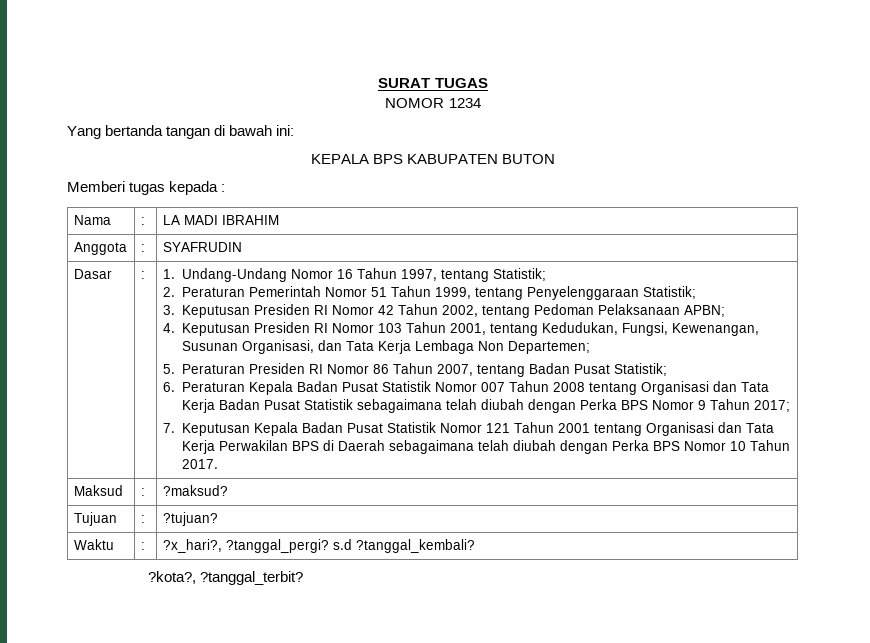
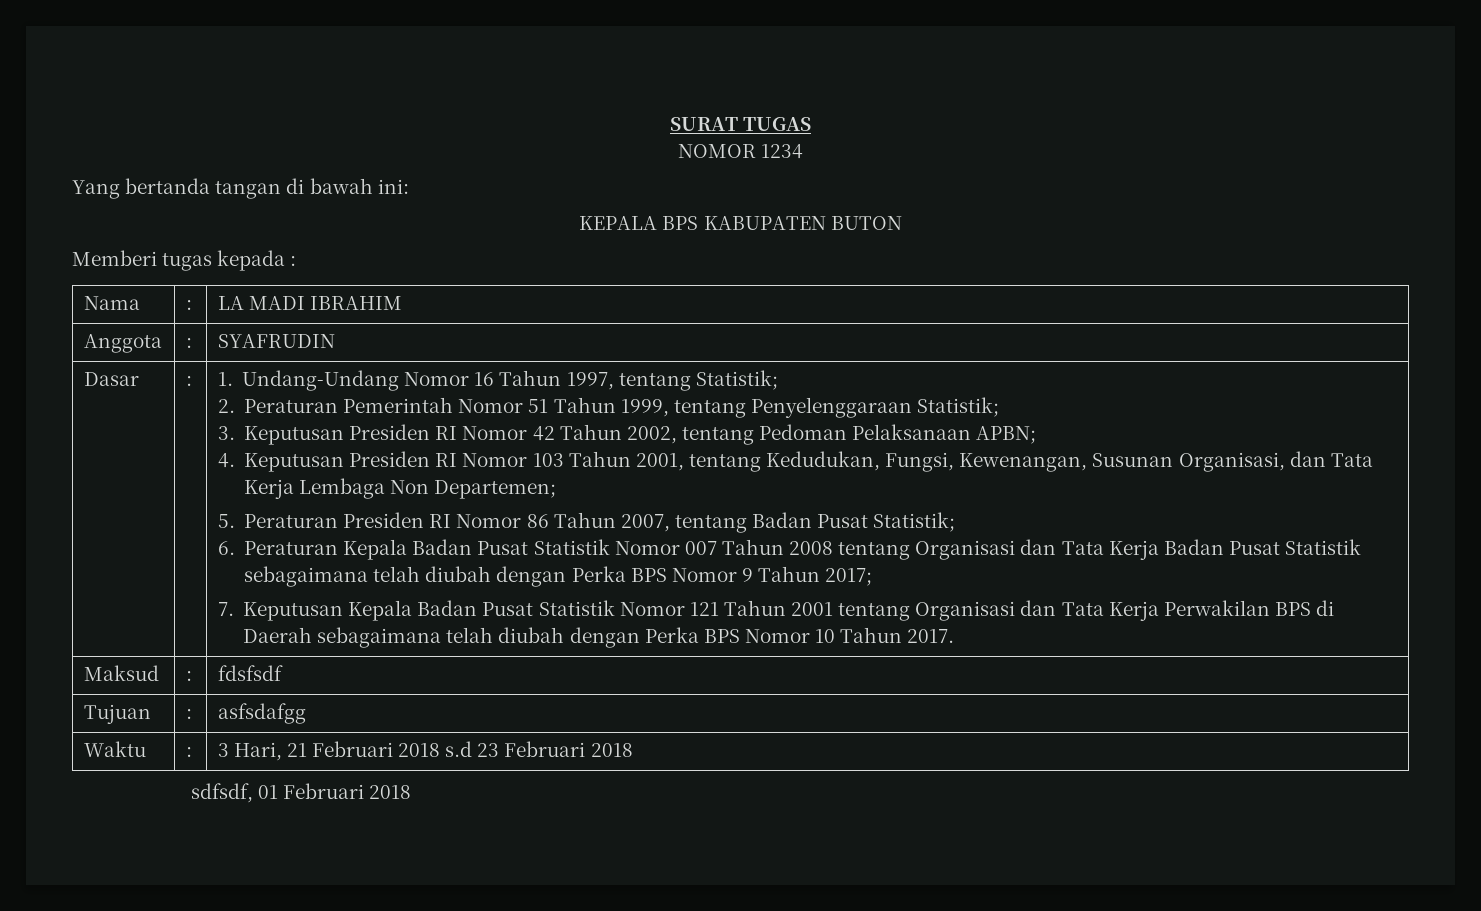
[162,485,228,496] ?maksud? -> [217,665,283,681] fdsfsdf
[162,512,218,526] ?tujuan? -> [217,703,306,724] asfsdafgg
[162,539,475,553] [148,571,304,585] ?x_hari?, ?tanggal_pergi? s.d ?tanggal_kembali? // ?kota?, ?tanggal_terbit? -> [217,741,633,761] [190,783,411,803] 3 Hari, 21 Februari 2018 s.d 23 Februari 2018 // sdfsdf, 01 Februari 2018

